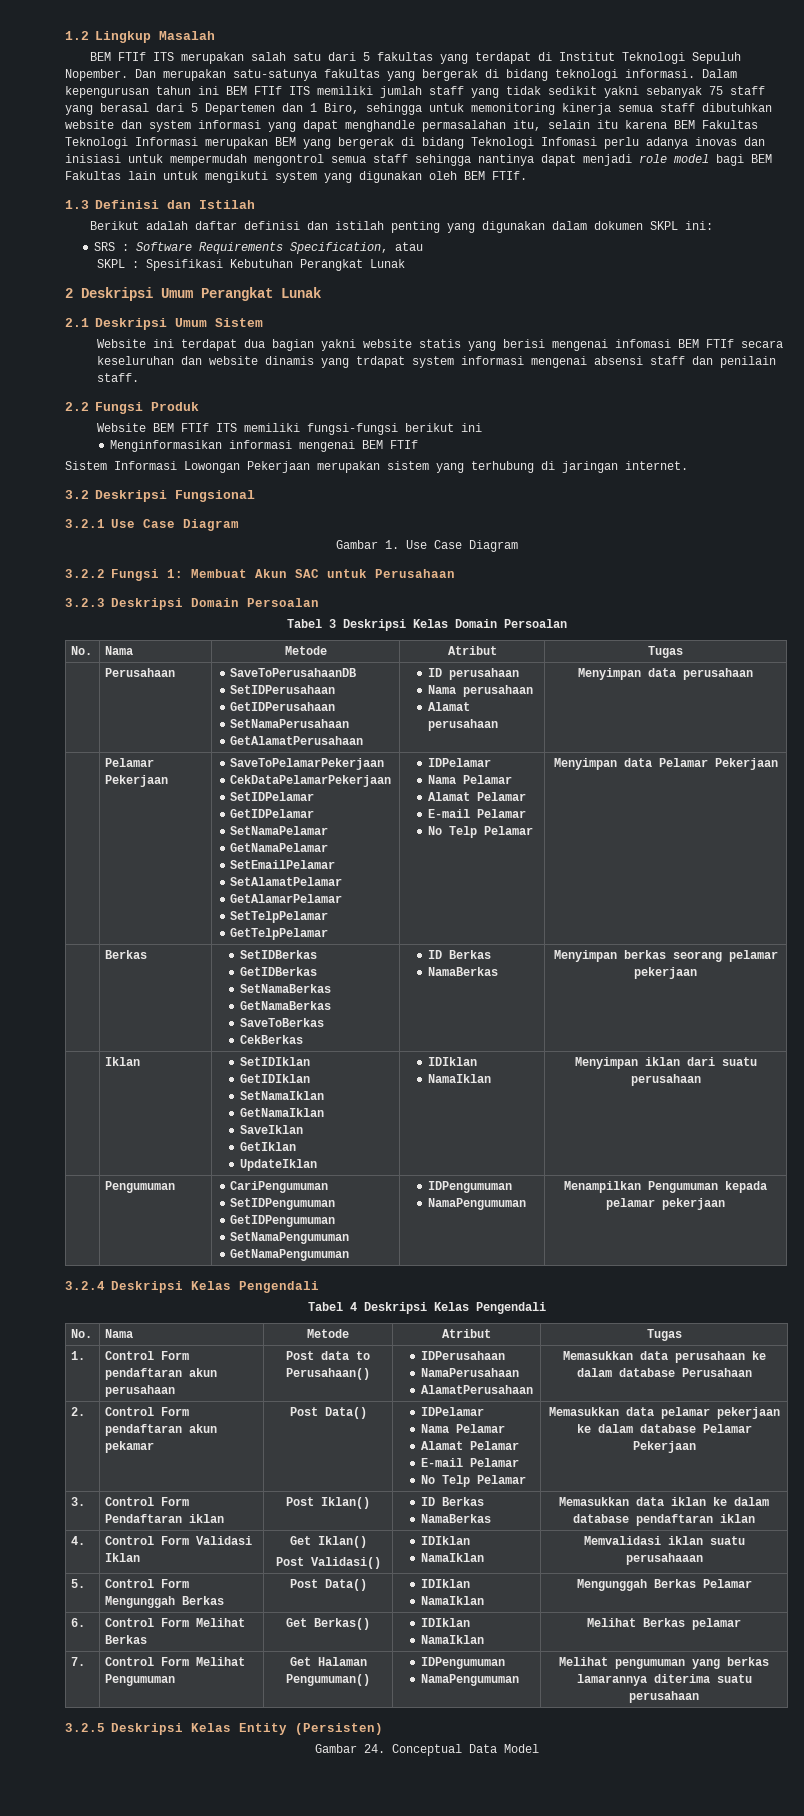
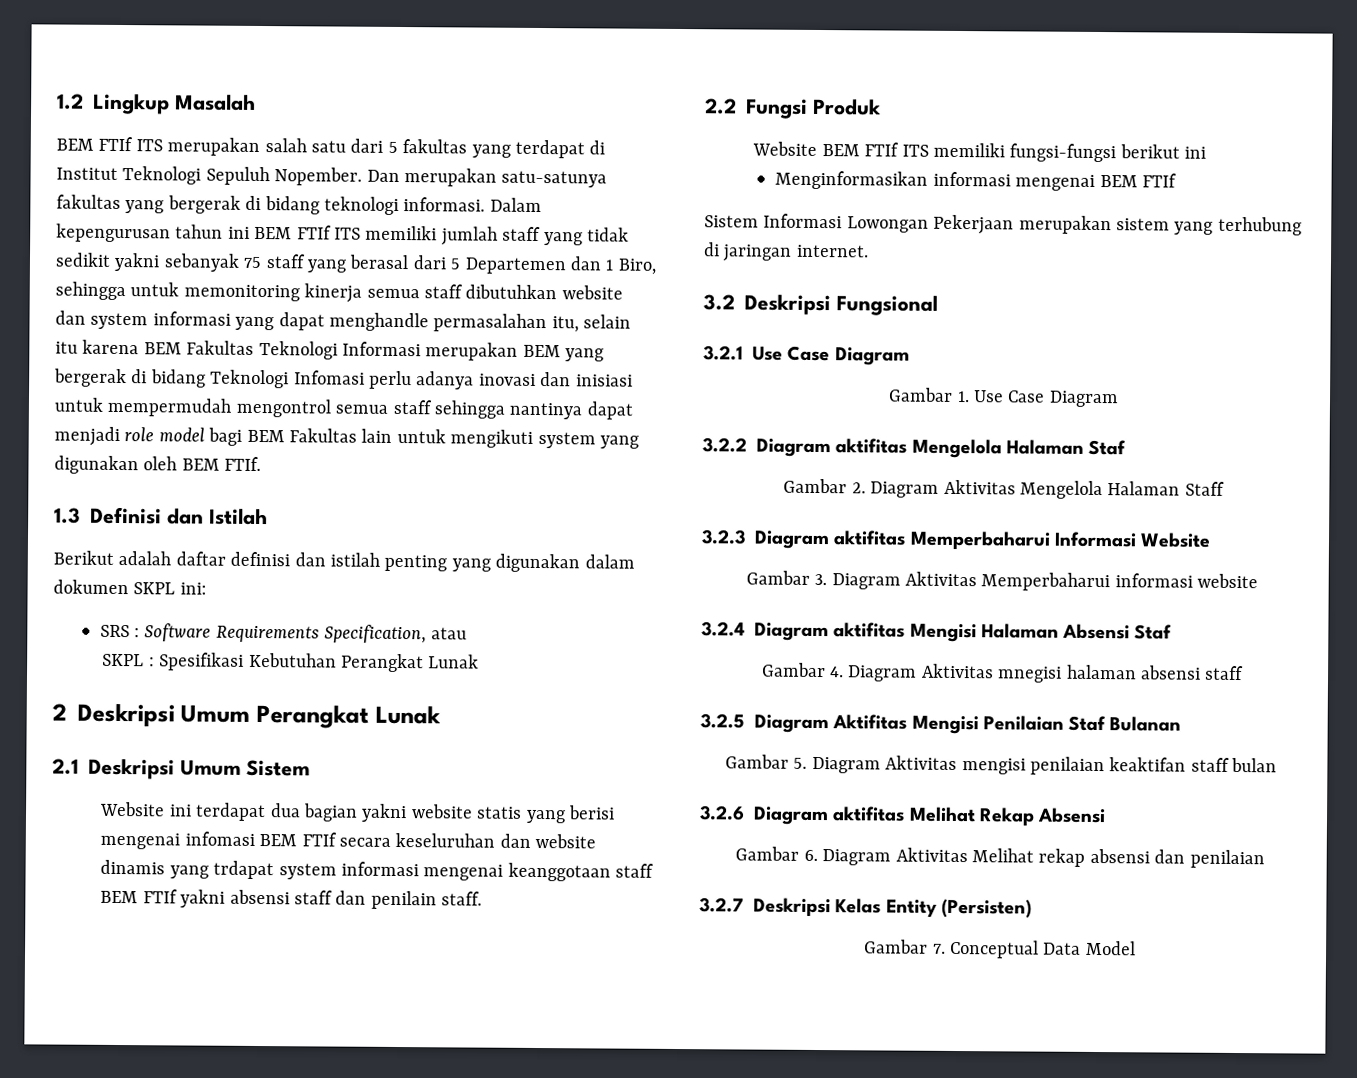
[695,137,737,146] inovas -> [478,373,536,386] inovasi
(587, 362) none -> [507,862,655,882] [100,889,226,908] keanggotaan staff BEM FTIf yakni
[111,569,455,581] [65,598,319,610] [286,619,567,631] [71,646,93,655] [105,646,134,655] [284,646,327,655] [447,646,497,655] [648,646,683,658] [105,668,176,677] [230,668,357,677] [230,685,336,694] [230,702,336,711] [230,719,350,728] [230,736,364,745] [427,668,519,680] [427,685,533,697] [427,702,470,711] [427,719,498,731] [578,668,753,680] [105,758,155,767] [105,775,169,787] [230,758,385,770] [230,775,392,787] [230,792,315,801] [230,809,315,818] [230,826,329,835] [230,843,329,852] [230,860,336,869] [230,877,343,886] [230,894,343,903] [230,911,329,923] [230,928,329,940] [427,758,491,767] [427,775,512,784] [427,792,526,801] [427,809,526,818] [427,826,533,838] [553,758,778,770] [105,950,148,959] [239,950,317,959] [239,967,317,976] [239,984,331,993] [239,1001,331,1010] [239,1018,324,1027] [239,1035,303,1044] [427,950,491,959] [427,967,498,976] [553,950,778,962] [634,967,697,979] [105,1057,141,1066] [239,1057,310,1066] [239,1074,310,1083] [239,1091,324,1100] [239,1108,324,1117] [239,1125,303,1134] [239,1142,296,1151] [239,1159,317,1171] [427,1057,477,1066] [427,1074,491,1083] [574,1057,757,1069] [630,1074,701,1086] [105,1181,176,1193] [230,1181,329,1193] [230,1198,336,1210] [230,1215,336,1227] [230,1232,350,1244] [230,1249,350,1261] [427,1181,512,1193] [427,1198,526,1210] [564,1181,767,1193] [606,1198,725,1210] [65,1281,319,1293] [307,1302,546,1314] [71,1329,93,1338] [105,1329,134,1338] [307,1329,349,1338] [442,1329,491,1338] [646,1329,682,1341] [71,1351,86,1360] [105,1351,190,1360] [105,1368,218,1380] [105,1385,176,1397] [286,1351,370,1360] [286,1368,370,1380] [420,1351,505,1360] [420,1368,519,1377] [420,1385,533,1394] [562,1351,766,1363] [576,1368,752,1377] [71,1407,86,1416] [105,1407,190,1416] [105,1424,218,1436] [105,1441,155,1453] [289,1407,367,1419] [420,1407,484,1416] [420,1424,505,1433] [420,1441,519,1450] [420,1458,519,1467] [420,1475,526,1487] [548,1407,780,1419] [576,1424,752,1433] [632,1441,696,1453] [71,1497,86,1506] [105,1497,190,1506] [105,1514,225,1523] [286,1497,370,1509] [420,1497,484,1506] [420,1514,491,1523] [559,1497,769,1506] [573,1514,755,1526] [71,1536,86,1545] [105,1536,253,1545] [105,1553,141,1562] [289,1536,367,1548] [275,1557,381,1569] [420,1536,470,1545] [420,1553,484,1562] [583,1536,745,1545] [625,1553,703,1565] [71,1579,86,1588] [105,1579,190,1588] [105,1596,225,1608] [289,1579,367,1591] [420,1579,470,1588] [420,1596,484,1605] [576,1579,752,1591] [71,1618,86,1627] [105,1618,246,1627] [105,1635,148,1644] [286,1618,370,1630] [420,1618,470,1627] [420,1635,484,1644] [587,1618,741,1630] [71,1657,86,1666] [105,1657,246,1666] [105,1674,176,1686] [289,1657,367,1666] [286,1674,370,1686] [420,1657,505,1669] [420,1674,519,1686] [559,1657,769,1669] [576,1674,752,1686] [629,1691,699,1703] [65,1723,105,1732] Fungsi 1: Membuat Akun SAC untuk Perusahaan // 3.2.3 Deskripsi Domain Persoalan // Tabel 3 Deskripsi Kelas Domain Persoalan // No. | Nama | Metode | Atribut | Tugas // | Perusahaan | SaveToPerusahaanDB // SetIDPerusahaan // GetIDPerusahaan // SetNamaPerusahaan // GetAlamatPerusahaan | ID perusahaan // Nama perusahaan // Alamat perusahaan | Menyimpan data perusahaan // | Pelamar Pekerjaan | SaveToPelamarPekerjaan // CekDataPelamarPekerjaan // SetIDPelamar // GetIDPelamar // SetNamaPelamar // GetNamaPelamar // SetEmailPelamar // SetAlamatPelamar // GetAlamarPelamar // SetTelpPelamar // GetTelpPelamar | IDPelamar // Nama Pelamar // Alamat Pelamar // E-mail Pelamar // No Telp Pelamar | Menyimpan data Pelamar Pekerjaan // | Berkas | SetIDBerkas // GetIDBerkas // SetNamaBerkas // GetNamaBerkas // SaveToBerkas // CekBerkas | ID Berkas // NamaBerkas | Menyimpan berkas seorang pelamar pekerjaan // | Iklan | SetIDIklan // GetIDIklan // SetNamaIklan // GetNamaIklan // SaveIklan // GetIklan // UpdateIklan | IDIklan // NamaIklan | Menyimpan iklan dari suatu perusahaan // | Pengumuman | CariPengumuman // SetIDPengumuman // GetIDPengumuman // SetNamaPengumuman // GetNamaPengumuman | IDPengumuman // NamaPengumuman | Menampilkan Pengumuman kepada pelamar pekerjaan // 3.2.4 Deskripsi Kelas Pengendali // Tabel 4 Deskripsi Kelas Pengendali // No. | Nama | Metode | Atribut | Tugas // 1. | Control Form pendaftaran akun perusahaan | Post data to Perusahaan() | IDPerusahaan // NamaPerusahaan // AlamatPerusahaan | Memasukkan data perusahaan ke dalam database Perusahaan // 2. | Control Form pendaftaran akun pekamar | Post Data() | IDPelamar // Nama Pelamar // Alamat Pelamar // E-mail Pelamar // No Telp Pelamar | Memasukkan data pelamar pekerjaan ke dalam database Pelamar Pekerjaan // 3. | Control Form Pendaftaran iklan | Post Iklan() | ID Berkas // NamaBerkas | Memasukkan data iklan ke dalam database pendaftaran iklan // 4. | Control Form Validasi Iklan | Get Iklan() // Post Validasi() | IDIklan // NamaIklan | Memvalidasi iklan suatu perusahaaan // 5. | Control Form Mengunggah Berkas | Post Data() | IDIklan // NamaIklan | Mengunggah Berkas Pelamar // 6. | Control Form Melihat Berkas | Get Berkas() | IDIklan // NamaIklan | Melihat Berkas pelamar // 7. | Control Form Melihat Pengumuman | Get Halaman Pengumuman() | IDPengumuman // NamaPengumuman | Melihat pengumuman yang berkas lamarannya diterima suatu perusahaan // 3.2.5 -> [756,438,1127,459] [783,478,1225,500] [701,529,1212,551] [745,570,1259,592] [701,621,1173,643] [761,662,1245,683] [700,713,1182,735] [724,754,1278,776] [699,805,1107,827] [735,846,1265,869] [699,897,744,913] Diagram aktifitas Mengelola Halaman Staf // Gambar 2. Diagram Aktivitas Mengelola Halaman Staff // 3.2.3 Diagram aktifitas Memperbaharui Informasi Website // Gambar 3. Diagram Aktivitas Memperbaharui informasi website // 3.2.4 Diagram aktifitas Mengisi Halaman Absensi Staf // Gambar 4. Diagram Aktivitas mnegisi halaman absensi staff // 3.2.5 Diagram Aktifitas Mengisi Penilaian Staf Bulanan // Gambar 5. Diagram Aktivitas mengisi penilaian keaktifan staff bulan // 3.2.6 Diagram aktifitas Melihat Rekap Absensi // Gambar 6. Diagram Aktivitas Melihat rekap absensi dan penilaian // 3.2.7
[363,1744,385,1753] 24. -> [932,943,946,954] 7.

